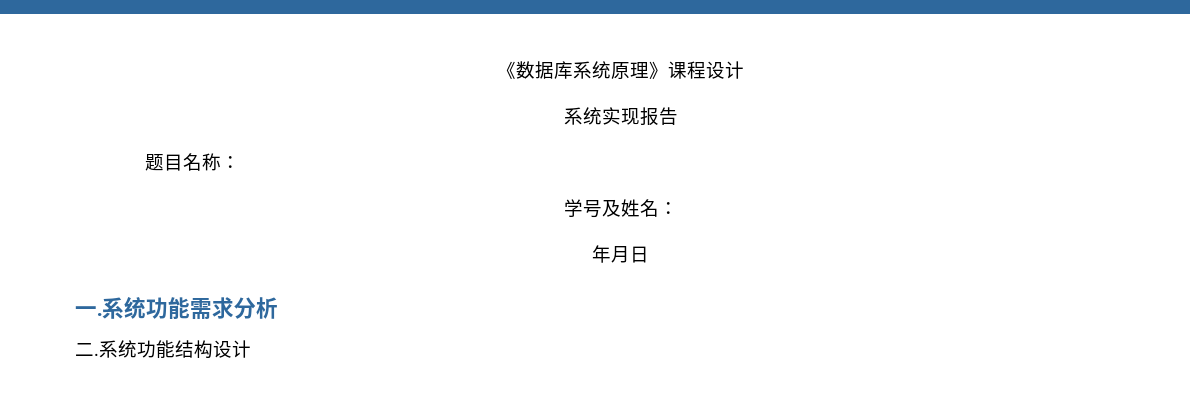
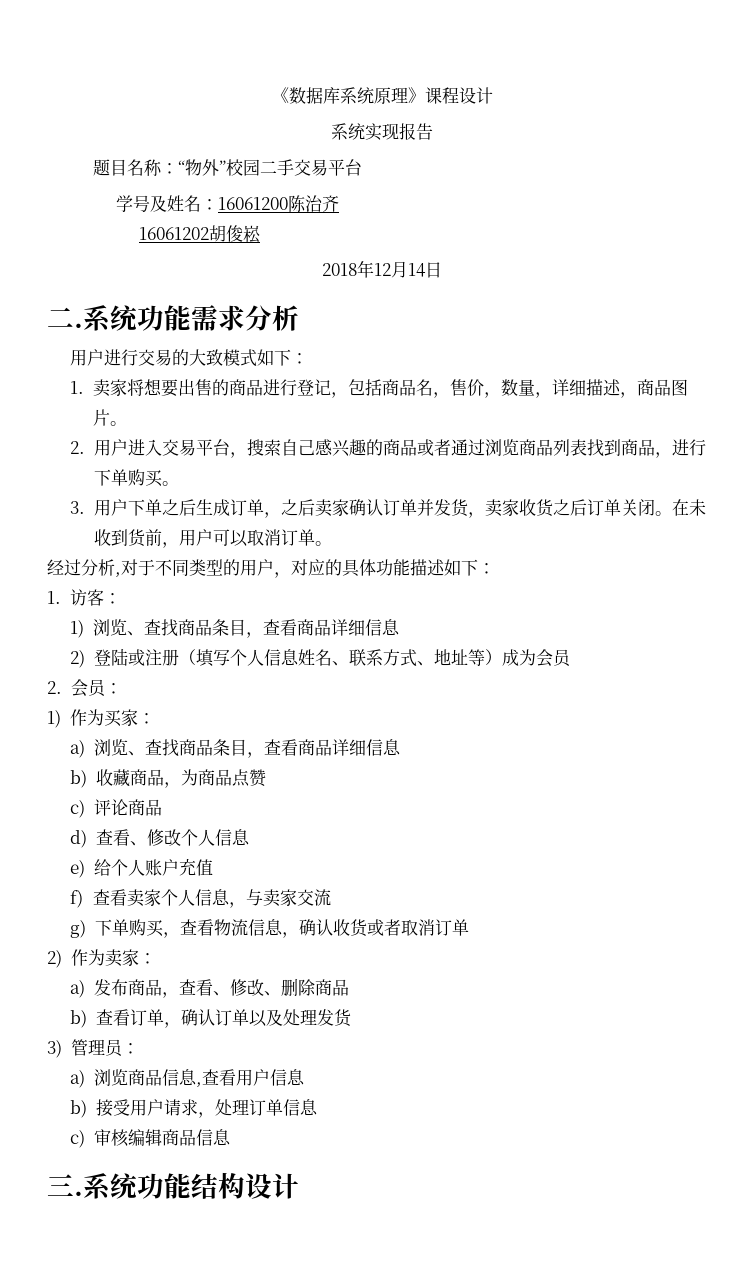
[563,199,678,218] [592,245,630,263] // 学号及姓名： // 年月 -> [178,159,363,176] [116,195,340,212] [139,225,261,243] [322,260,426,278] “物外”校园二手交易平台 // 学号及姓名：16061200陈治齐 // 16061202胡俊崧 // 2018年12月14
[75,306,97,316] 一 -> [47,307,74,328] 二
[75,343,94,356] 二 -> [69,349,308,367] [70,379,689,398] [93,409,128,426] [70,439,706,458] [93,469,179,487] [70,499,706,518] [93,529,332,548] [47,559,495,578] [47,589,122,606] [70,619,401,638] [70,648,572,668] [47,679,122,697] [47,709,156,728] [70,739,401,758] [70,769,267,788] [70,799,162,818] [70,829,250,848] [70,858,213,878] [70,889,332,908] [70,919,469,938] [47,949,156,968] [70,978,349,998] [70,1009,352,1028] [47,1039,139,1058] [70,1069,305,1088] [70,1099,318,1118] [70,1129,231,1148] [47,1174,74,1196] 用户进行交易的大致模式如下： // 1.卖家将想要出售的商品进行登记，包括商品名，售价，数量，详细描述，商品图片。 // 2.用户进入交易平台，搜索自己感兴趣的商品或者通过浏览商品列表找到商品，进行下单购买。 // 3.用户下单之后生成订单，之后卖家确认订单并发货，卖家收货之后订单关闭。在未收到货前，用户可以取消订单。 // 经过分析,对于不同类型的用户，对应的具体功能描述如下： // 1.访客： // 1)浏览、查找商品条目，查看商品详细信息 // 2)登陆或注册（填写个人信息姓名、联系方式、地址等）成为会员 // 2.会员： // 1)作为买家： // a)浏览、查找商品条目，查看商品详细信息 // b)收藏商品，为商品点赞 // c)评论商品 // d)查看、修改个人信息 // e)给个人账户充值 // f)查看卖家个人信息，与卖家交流 // g)下单购买，查看物流信息，确认收货或者取消订单 // 2)作为卖家： // a)发布商品，查看、修改、删除商品 // b)查看订单，确认订单以及处理发货 // 3)管理员： // a)浏览商品信息,查看用户信息 // b)接受用户请求，处理订单信息 // c)审核编辑商品信息 // 三

